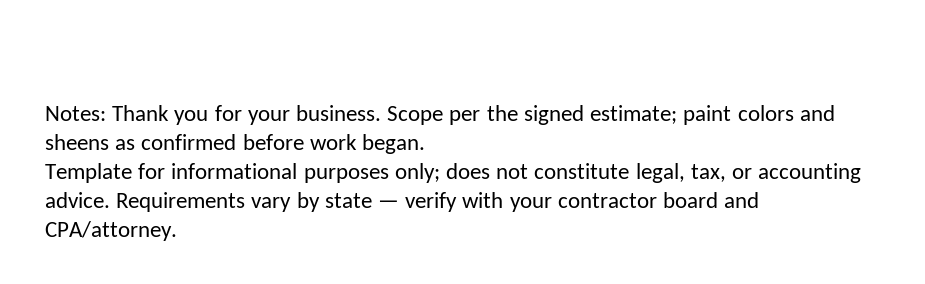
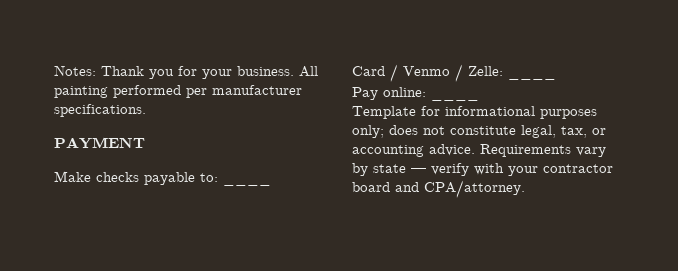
[387,105,835,125] [45,134,426,154] Scope per the signed estimate; paint colors and sheens as confirmed before work began. -> [299,66,318,77] [54,85,302,98] [54,104,146,117] [54,137,145,149] [54,171,218,185] [223,182,271,186] [352,64,503,82] [508,76,556,80] [352,87,426,100] [431,97,479,101] All painting performed per manufacturer specifications. // PAYMENT // Make checks payable to: ____ // Card / Venmo / Zelle: ____ // Pay online: ____

